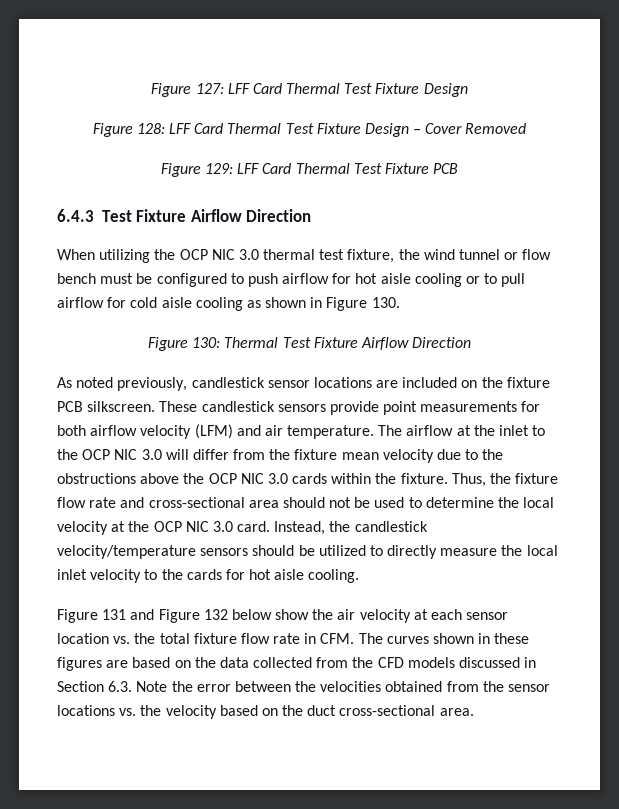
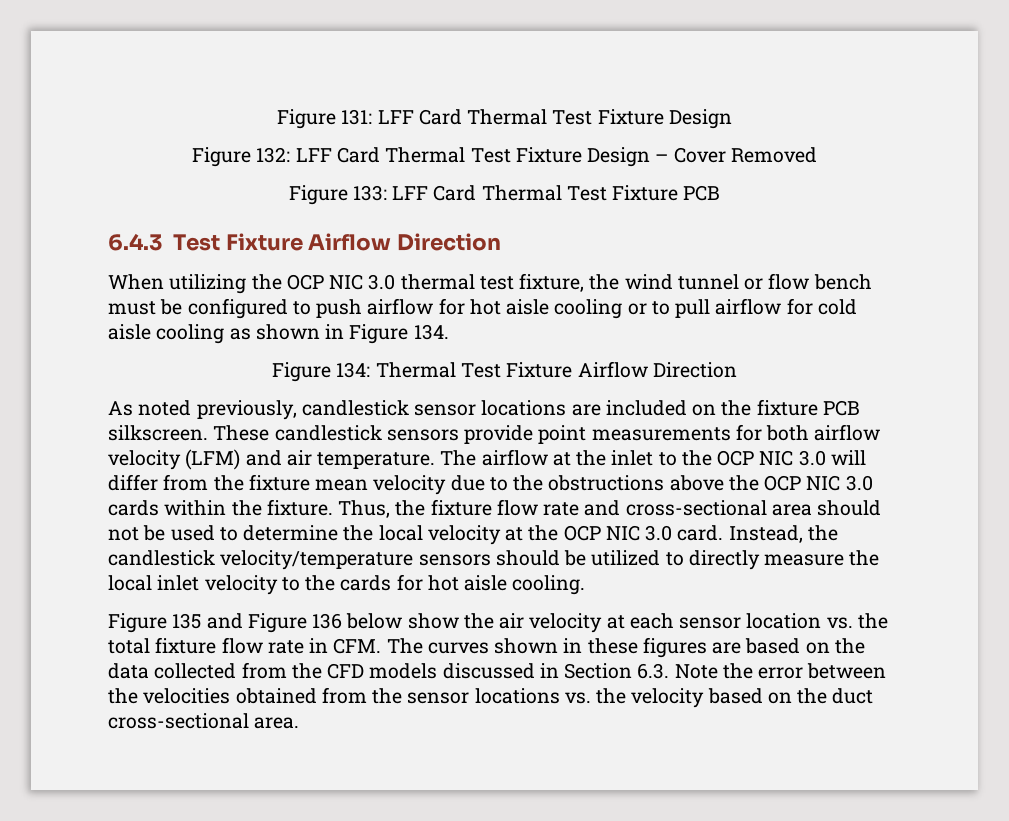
[151,83,224,97] Figure 127: -> [277,109,373,129] Figure 131:
[136,123,165,134] 128: -> [256,147,291,163] 132:
[205,163,234,174] 129: -> [352,185,387,201] 133:
[371,297,400,308] [147,337,221,351] 130. // Figure 130: -> [413,324,449,340] [272,362,371,382] 134. // Figure 134:
[102,609,127,620] 131 -> [172,613,202,629] 135
[203,609,228,620] 132 -> [312,613,343,629] 136

